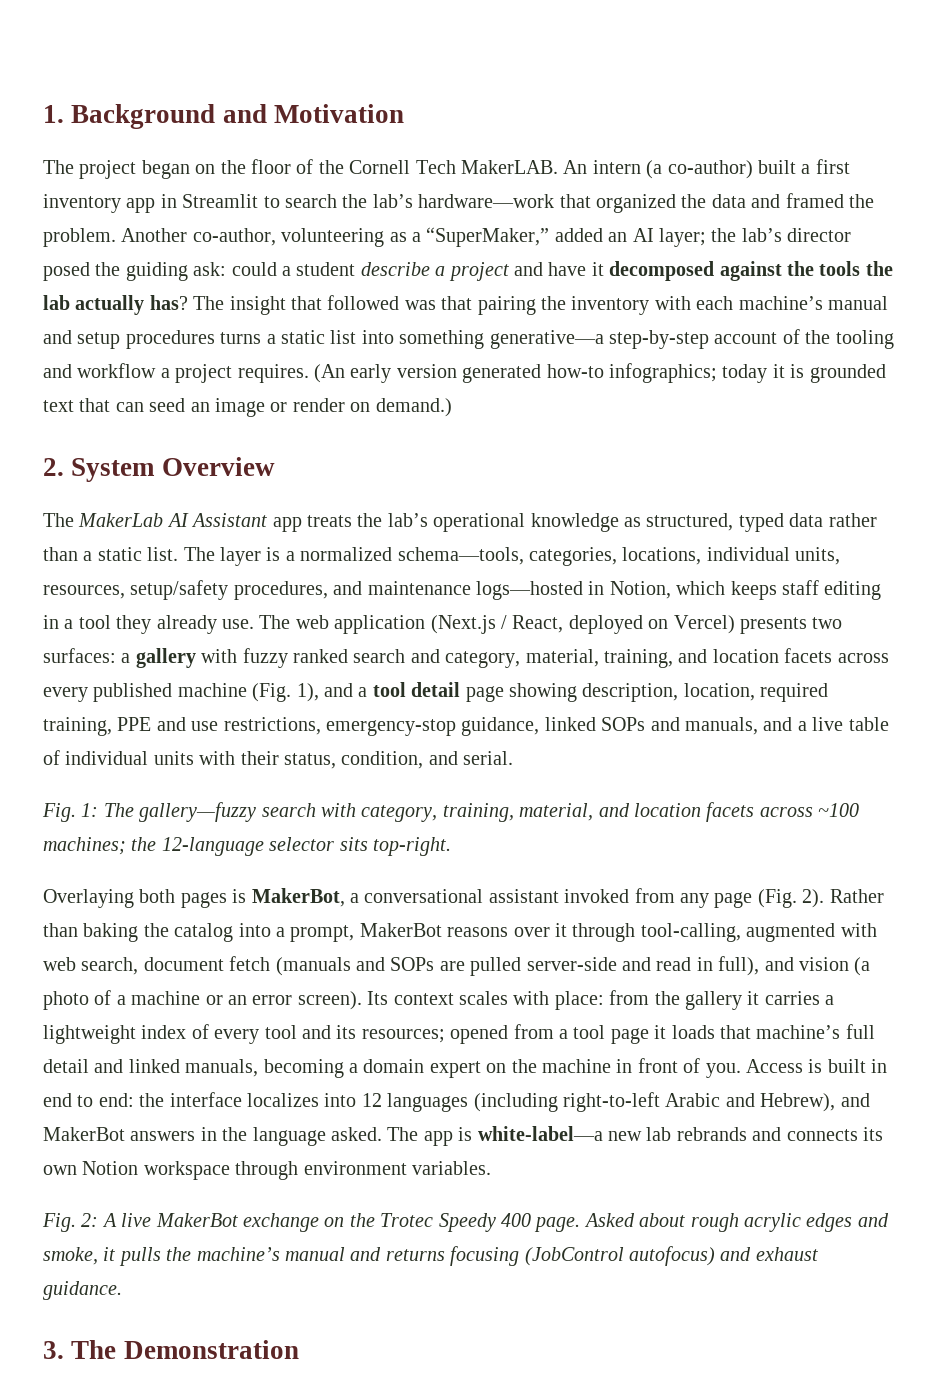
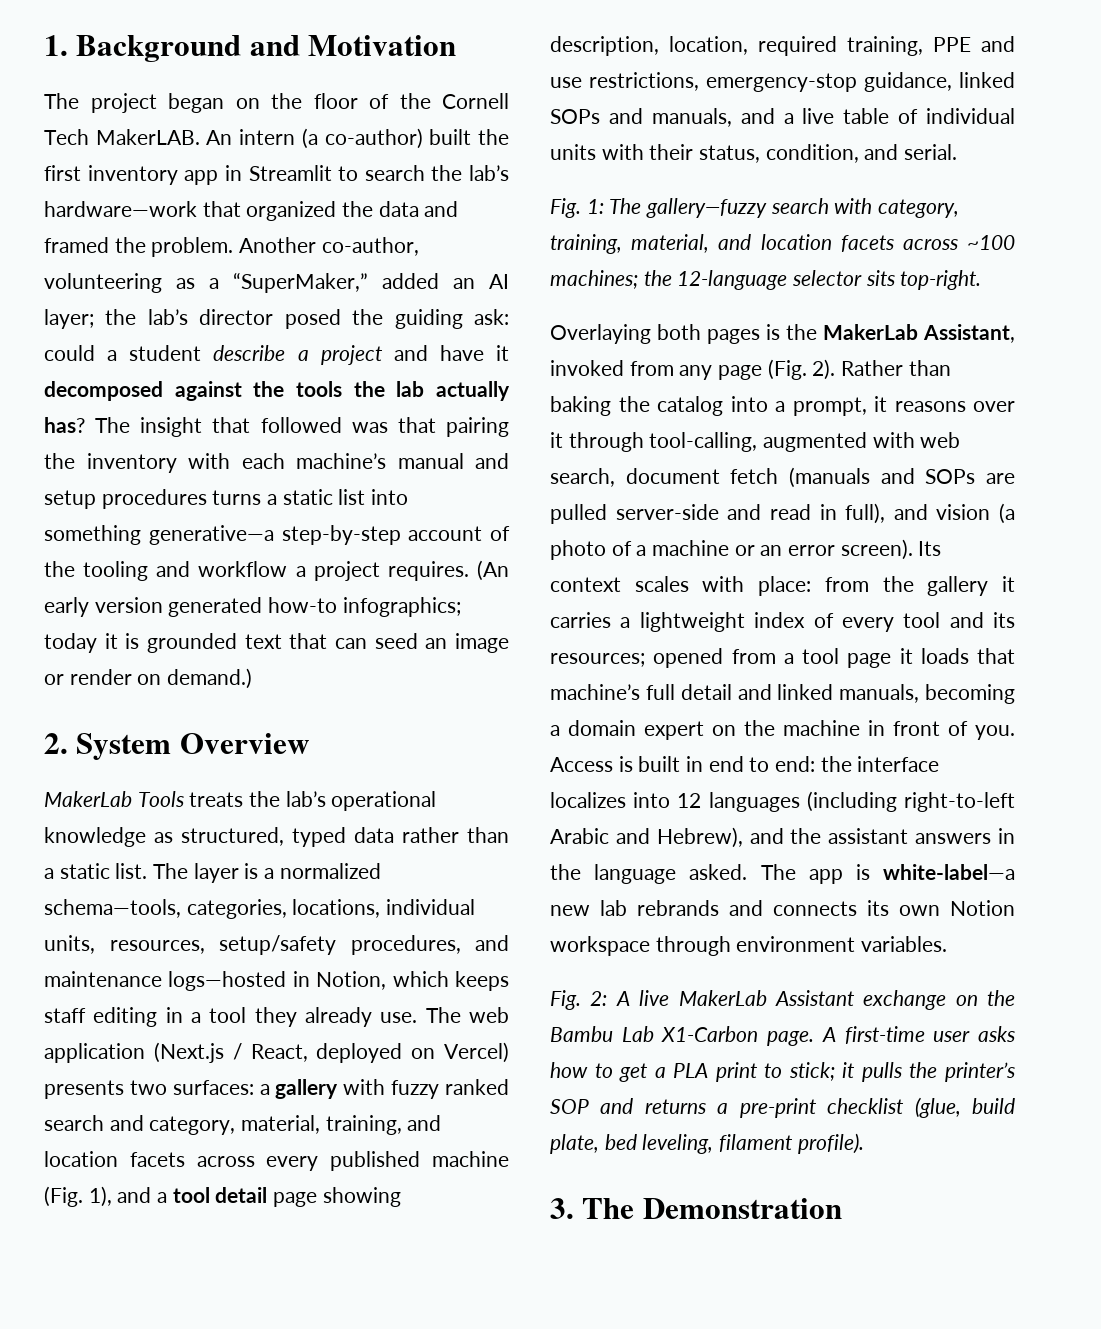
[801,164,811,174] a -> [478,129,510,145] the
[43,513,302,532] The MakerLab AI Assistant app -> [44,791,184,807] MakerLab Tools
[251,888,559,907] MakerBot, a conversational assistant -> [786,324,1015,343] the MakerLab Assistant,
[359,923,442,937] MakerBot -> [874,396,887,412] it
[43,1127,125,1141] MakerBot -> [790,828,909,844] the assistant
[155,1213,238,1227] MakerBot -> [678,990,855,1006] MakerLab Assistant
[380,1213,889,1232] [43,1246,818,1266] [43,1281,122,1300] Trotec Speedy 400 page. Asked about rough acrylic edges and smoke, it pulls the machine’s manual and returns focusing (JobControl autofocus) and exhaust guidance. -> [550,1026,1015,1046] [550,1062,1015,1082] [550,1097,1015,1118] [550,1133,864,1154] Bambu Lab X1-Carbon page. A first-time user asks how to get a PLA print to stick; it pulls the printer’s SOP and returns a pre-print checklist (glue, build plate, bed leveling, filament profile).

